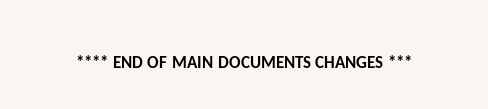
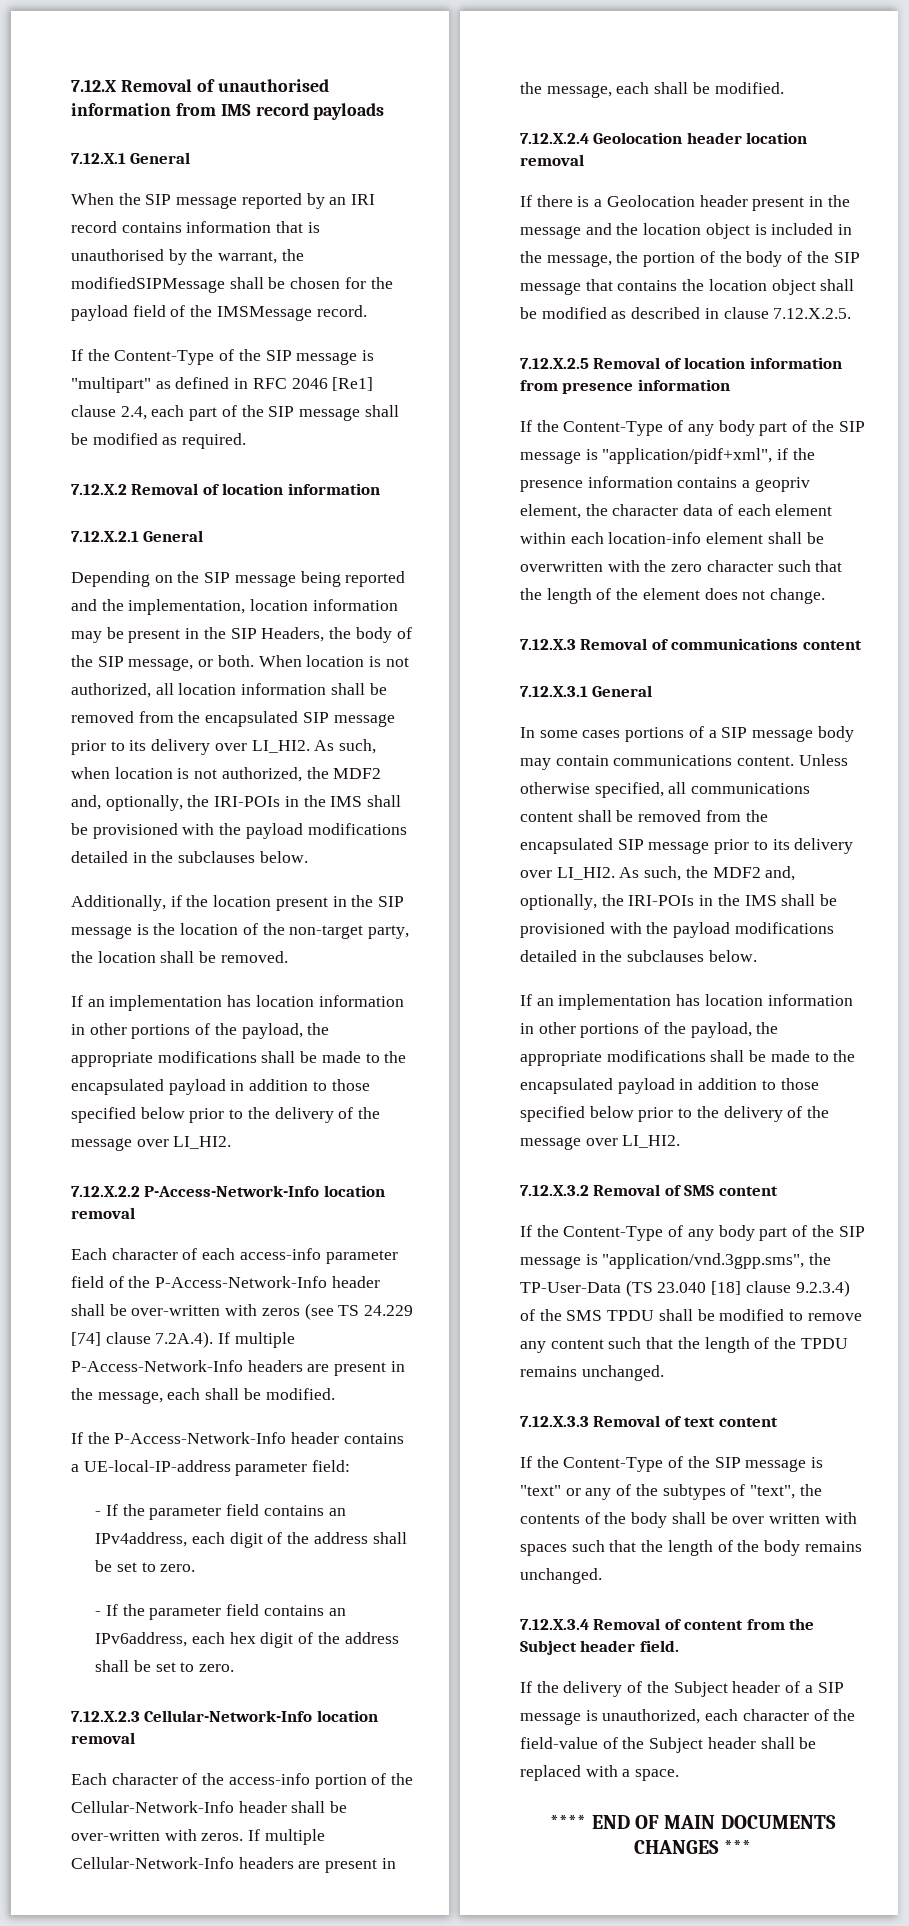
(76, 61) none -> [71,79,329,92] [71,103,385,120] [71,152,191,164] [71,193,376,209] [71,221,320,233] [71,249,304,265] [71,277,393,293] [71,305,367,321] [71,349,375,365] [71,377,374,393] [71,405,399,421] [71,433,247,449] [71,483,380,495] [71,530,204,542] [71,571,406,587] [71,599,398,615] [71,627,412,643] [71,655,409,671] [71,683,387,698] [71,711,395,727] [71,739,377,755] [71,767,382,782] [71,795,402,811] [71,823,407,839] [71,851,308,863] [71,895,405,911] [71,923,410,939] [71,951,288,963] [71,995,404,1011] [71,1023,330,1039] [71,1051,407,1067] [71,1079,370,1095] [71,1107,381,1123] [71,1136,232,1151] [71,1185,385,1197] [71,1207,135,1219] [71,1248,398,1264] [71,1276,380,1288] [71,1303,414,1320] [71,1331,295,1348] [71,1360,405,1376] [71,1388,335,1404] [71,1432,404,1444] [71,1460,351,1476] [95,1504,346,1520] [95,1532,407,1548] [95,1560,196,1572] [95,1604,346,1620] [95,1632,399,1648] [95,1660,235,1672] [71,1710,378,1722] [71,1732,135,1744] [71,1773,414,1789] [71,1801,348,1813] [71,1829,325,1845] [71,1857,396,1873] [520,82,784,98] [520,132,808,144] [520,154,584,166] [520,195,850,211] [520,223,853,239] [520,251,860,267] [520,279,855,295] [520,307,852,319] [520,357,842,369] [520,379,730,394] [520,420,865,436] [520,448,815,464] [520,476,810,492] [520,504,833,519] [520,532,824,544] [520,560,843,572] [520,588,826,604] [520,638,862,650] [520,685,653,697] [520,726,854,742] [520,754,848,770] [520,782,811,798] [520,810,768,822] [520,838,854,854] [520,866,796,881] [520,894,838,910] [520,922,834,938] [520,950,757,962] [520,994,853,1010] [520,1022,779,1038] [520,1050,856,1066] [520,1078,819,1094] [520,1106,830,1122] [520,1135,681,1150] [520,1184,778,1196] [520,1225,865,1241] [520,1253,832,1269] [520,1280,850,1297] [520,1309,862,1321] [520,1337,848,1353] [520,1365,664,1381] [520,1415,778,1427] [520,1456,824,1472] [520,1484,822,1500] [520,1512,857,1528] [520,1540,862,1556] [520,1568,602,1584] [520,1618,815,1630] [520,1640,679,1655] [520,1681,844,1697] [520,1709,856,1725] [520,1737,817,1753] [520,1765,680,1781] 7.12.X Removal of unauthorised information from IMS record payloads // 7.12.X.1 General // When the SIP message reported by an IRI record contains information that is unauthorised by the warrant, the modifiedSIPMessage shall be chosen for the payload field of the IMSMessage record. // If the Content-Type of the SIP message is "multipart" as defined in RFC 2046 [Re1] clause 2.4, each part of the SIP message shall be modified as required. // 7.12.X.2 Removal of location information // 7.12.X.2.1 General // Depending on the SIP message being reported and the implementation, location information may be present in the SIP Headers, the body of the SIP message, or both. When location is not authorized, all location information shall be removed from the encapsulated SIP message prior to its delivery over LI_HI2. As such, when location is not authorized, the MDF2 and, optionally, the IRI-POIs in the IMS shall be provisioned with the payload modifications detailed in the subclauses below. // Additionally, if the location present in the SIP message is the location of the non-target party, the location shall be removed. // If an implementation has location information in other portions of the payload, the appropriate modifications shall be made to the encapsulated payload in addition to those specified below prior to the delivery of the message over LI_HI2. // 7.12.X.2.2 P-Access-Network-Info location removal // Each character of each access-info parameter field of the P-Access-Network-Info header shall be over-written with zeros (see TS 24.229 [74] clause 7.2A.4). If multiple P-Access-Network-Info headers are present in the message, each shall be modified. // If the P-Access-Network-Info header contains a UE-local-IP-address parameter field: // - If the parameter field contains an IPv4address, each digit of the address shall be set to zero. // - If the parameter field contains an IPv6address, each hex digit of the address shall be set to zero. // 7.12.X.2.3 Cellular-Network-Info location removal // Each character of the access-info portion of the Cellular-Network-Info header shall be over-written with zeros. If multiple Cellular-Network-Info headers are present in the message, each shall be modified. // 7.12.X.2.4 Geolocation header location removal // If there is a Geolocation header present in the message and the location object is included in the message, the portion of the body of the SIP message that contains the location object shall be modified as described in clause 7.12.X.2.5. // 7.12.X.2.5 Removal of location information from presence information // If the Content-Type of any body part of the SIP message is "application/pidf+xml", if the presence information contains a geopriv element, the character data of each element within each location-info element shall be overwritten with the zero character such that the length of the element does not change. // 7.12.X.3 Removal of communications content // 7.12.X.3.1 General // In some cases portions of a SIP message body may contain communications content. Unless otherwise specified, all communications content shall be removed from the encapsulated SIP message prior to its delivery over LI_HI2. As such, the MDF2 and, optionally, the IRI-POIs in the IMS shall be provisioned with the payload modifications detailed in the subclauses below. // If an implementation has location information in other portions of the payload, the appropriate modifications shall be made to the encapsulated payload in addition to those specified below prior to the delivery of the message over LI_HI2. // 7.12.X.3.2 Removal of SMS content // If the Content-Type of any body part of the SIP message is "application/vnd.3gpp.sms", the TP-User-Data (TS 23.040 [18] clause 9.2.3.4) of the SMS TPDU shall be modified to remove any content such that the length of the TPDU remains unchanged. // 7.12.X.3.3 Removal of text content // If the Content-Type of the SIP message is "text" or any of the subtypes of "text", the contents of the body shall be over written with spaces such that the length of the body remains unchanged. // 7.12.X.3.4 Removal of content from the Subject header field. // If the delivery of the Subject header of a SIP message is unauthorized, each character of the field-value of the Subject header shall be replaced with a space. //

